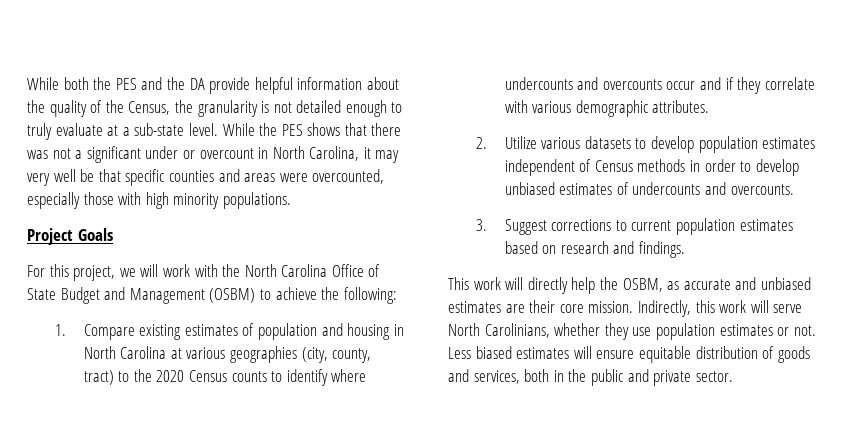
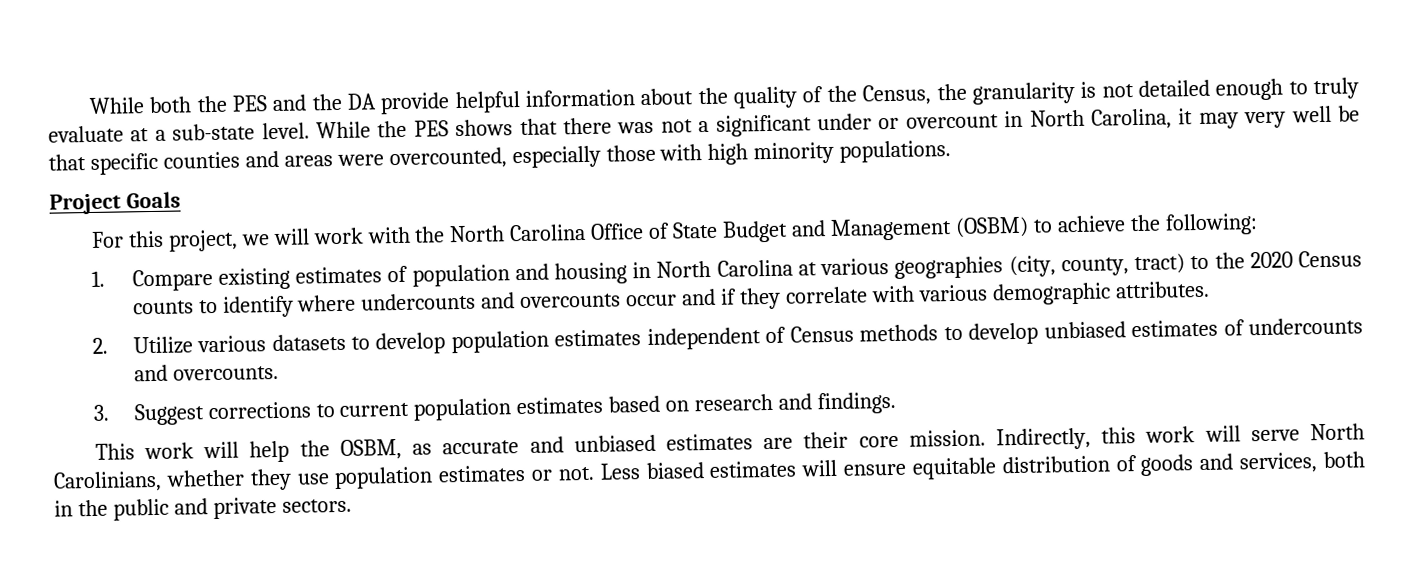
[689,159,736,172] in order -> (939, 333) none
[527,277,568,294] directly -> (240, 450) none
[695,371,733,382] sector. -> [281,498,352,513] sectors.

